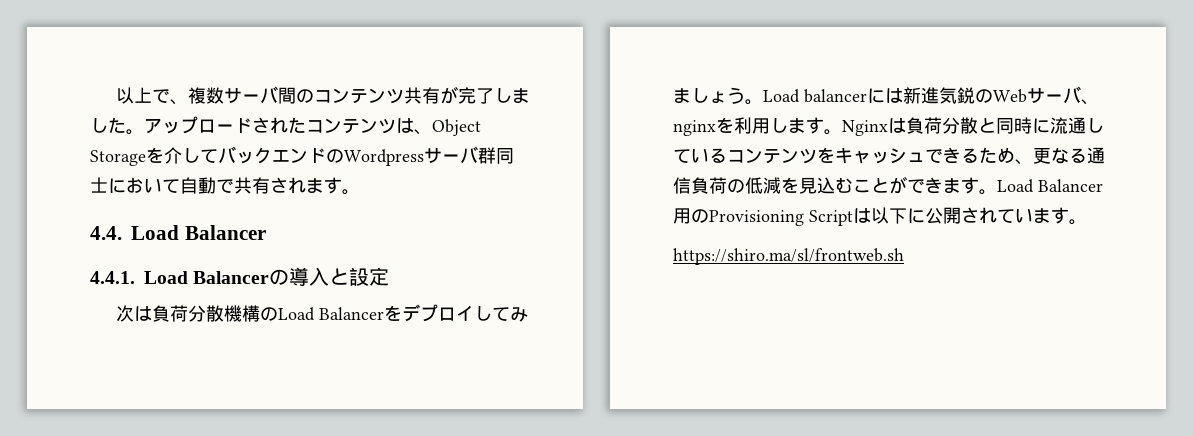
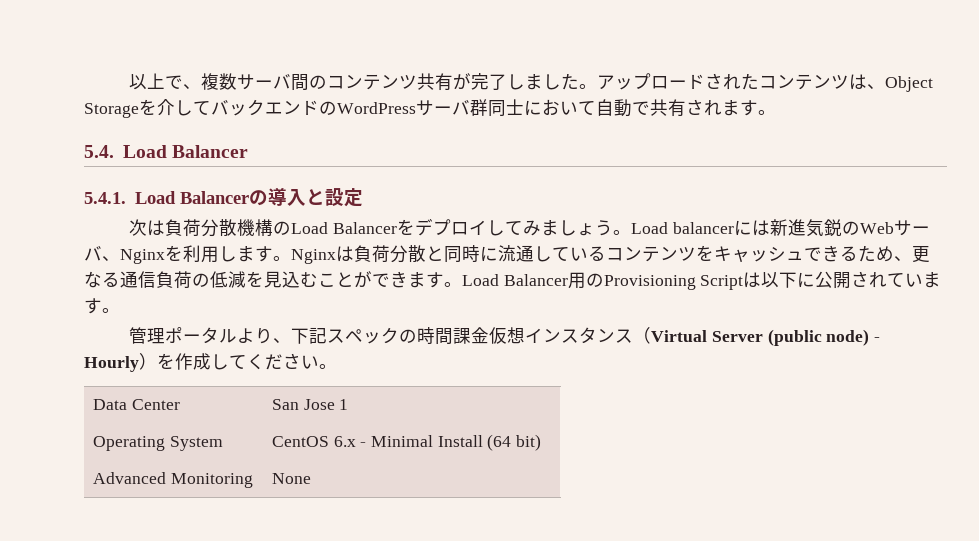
[344,149,424,166] Wordpress -> [337,102,416,114] WordPress
[90,226,122,240] 4.4. -> [84,145,114,158] 5.4.
[90,271,135,284] 4.4.1. -> [84,192,126,204] 5.4.1.
[673,120,716,136] nginx -> [120,249,165,264] Nginx
[673,248,904,265] https://shiro.ma/sl/frontweb.sh -> [129,327,880,346] [84,353,337,372] [92,399,180,410] [271,399,349,410] [92,436,223,451] [271,434,542,451] [92,472,253,488] [271,473,311,484] 管理ポータルより、下記スペックの時間課金仮想インスタンス（Virtual Server (public node) - Hourly）を作成してください。 // Data Center | San Jose 1 // Operating System | CentOS 6.x - Minimal Install (64 bit) // Advanced Monitoring | None

